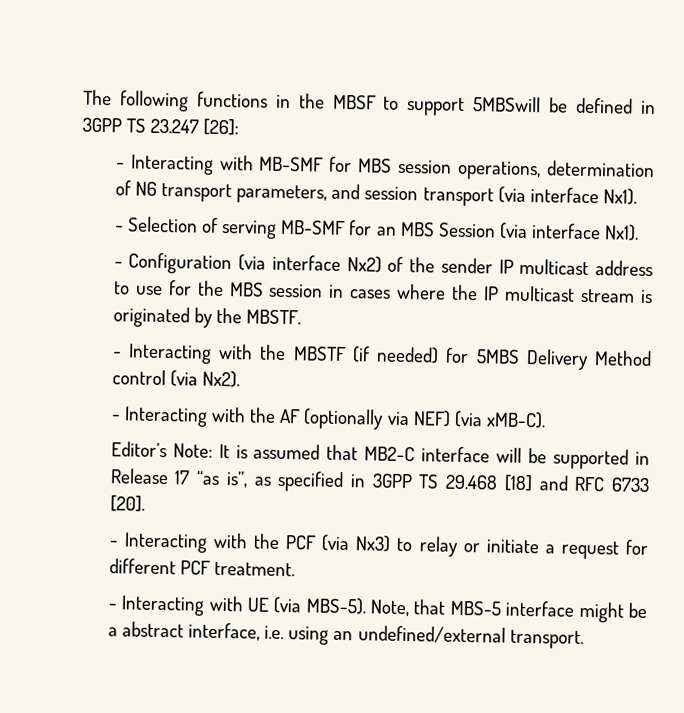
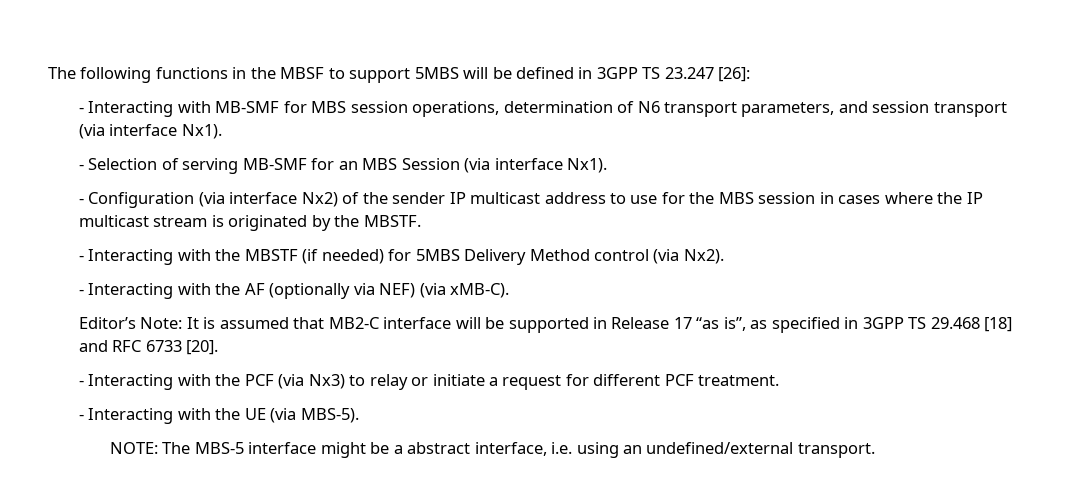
[473,96,542,113] 5MBSwill -> [414,67,489,79] 5MBS will
(244, 603) none -> [215,408,241,420] the
[370,599,447,617] Note, that -> [110,442,191,454] // NOTE: The

